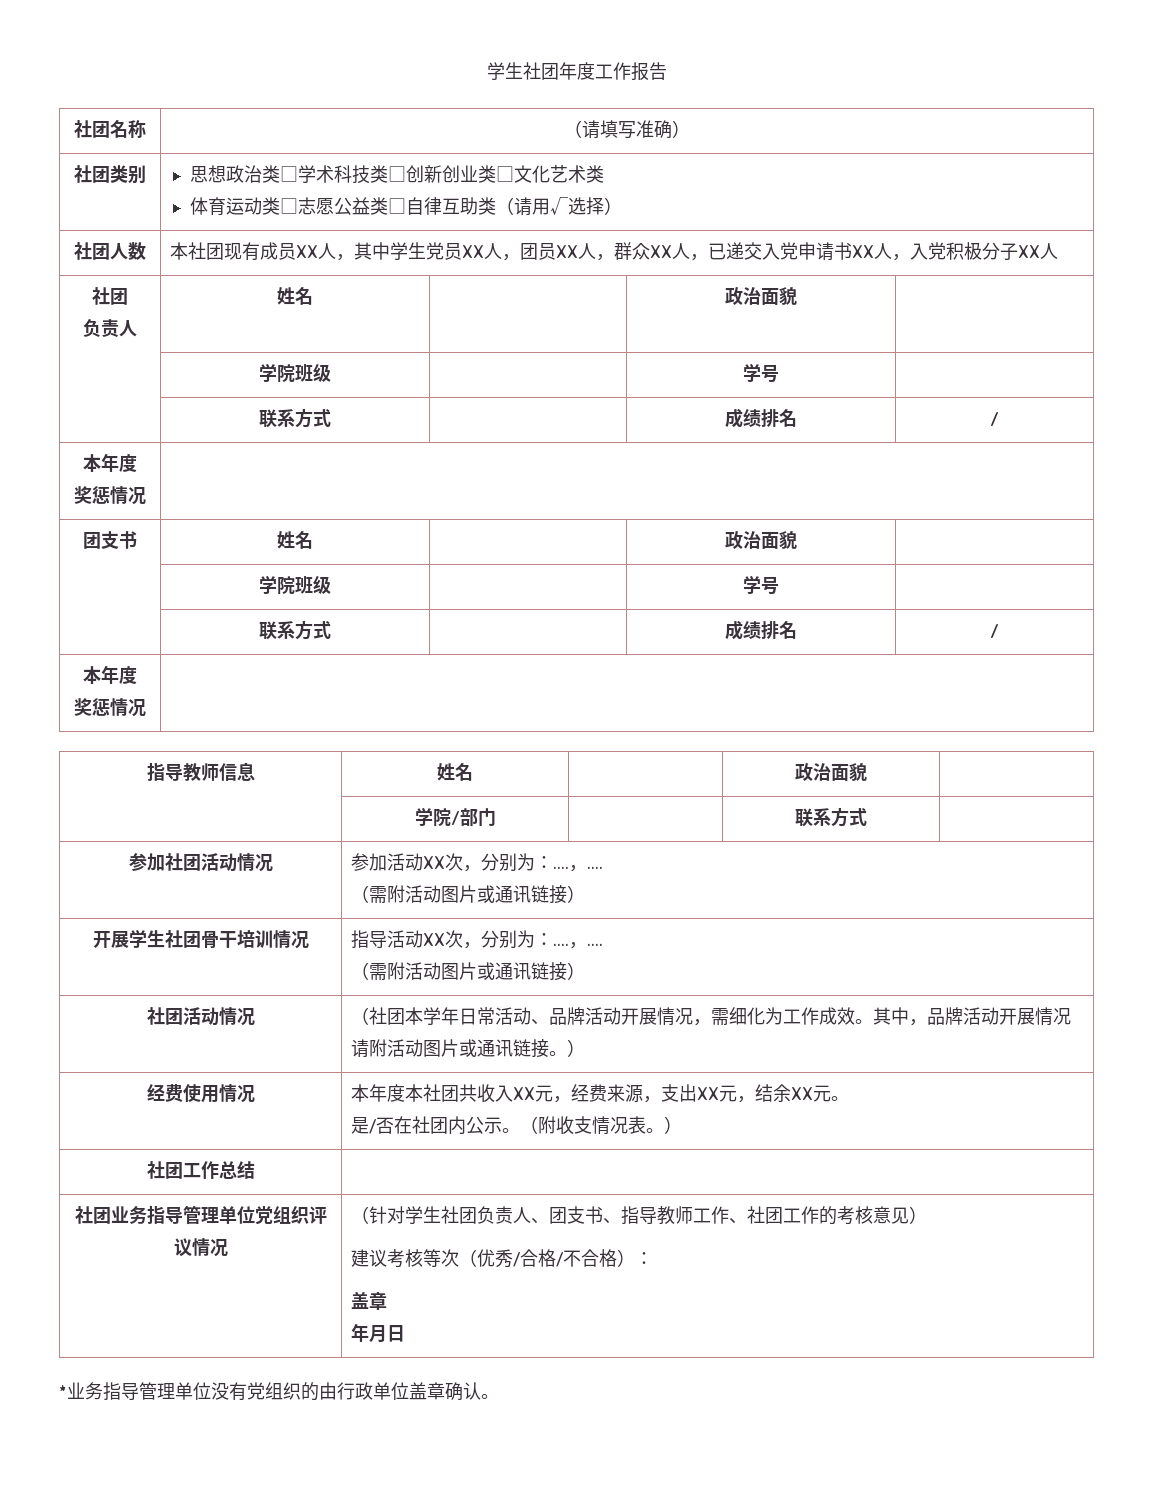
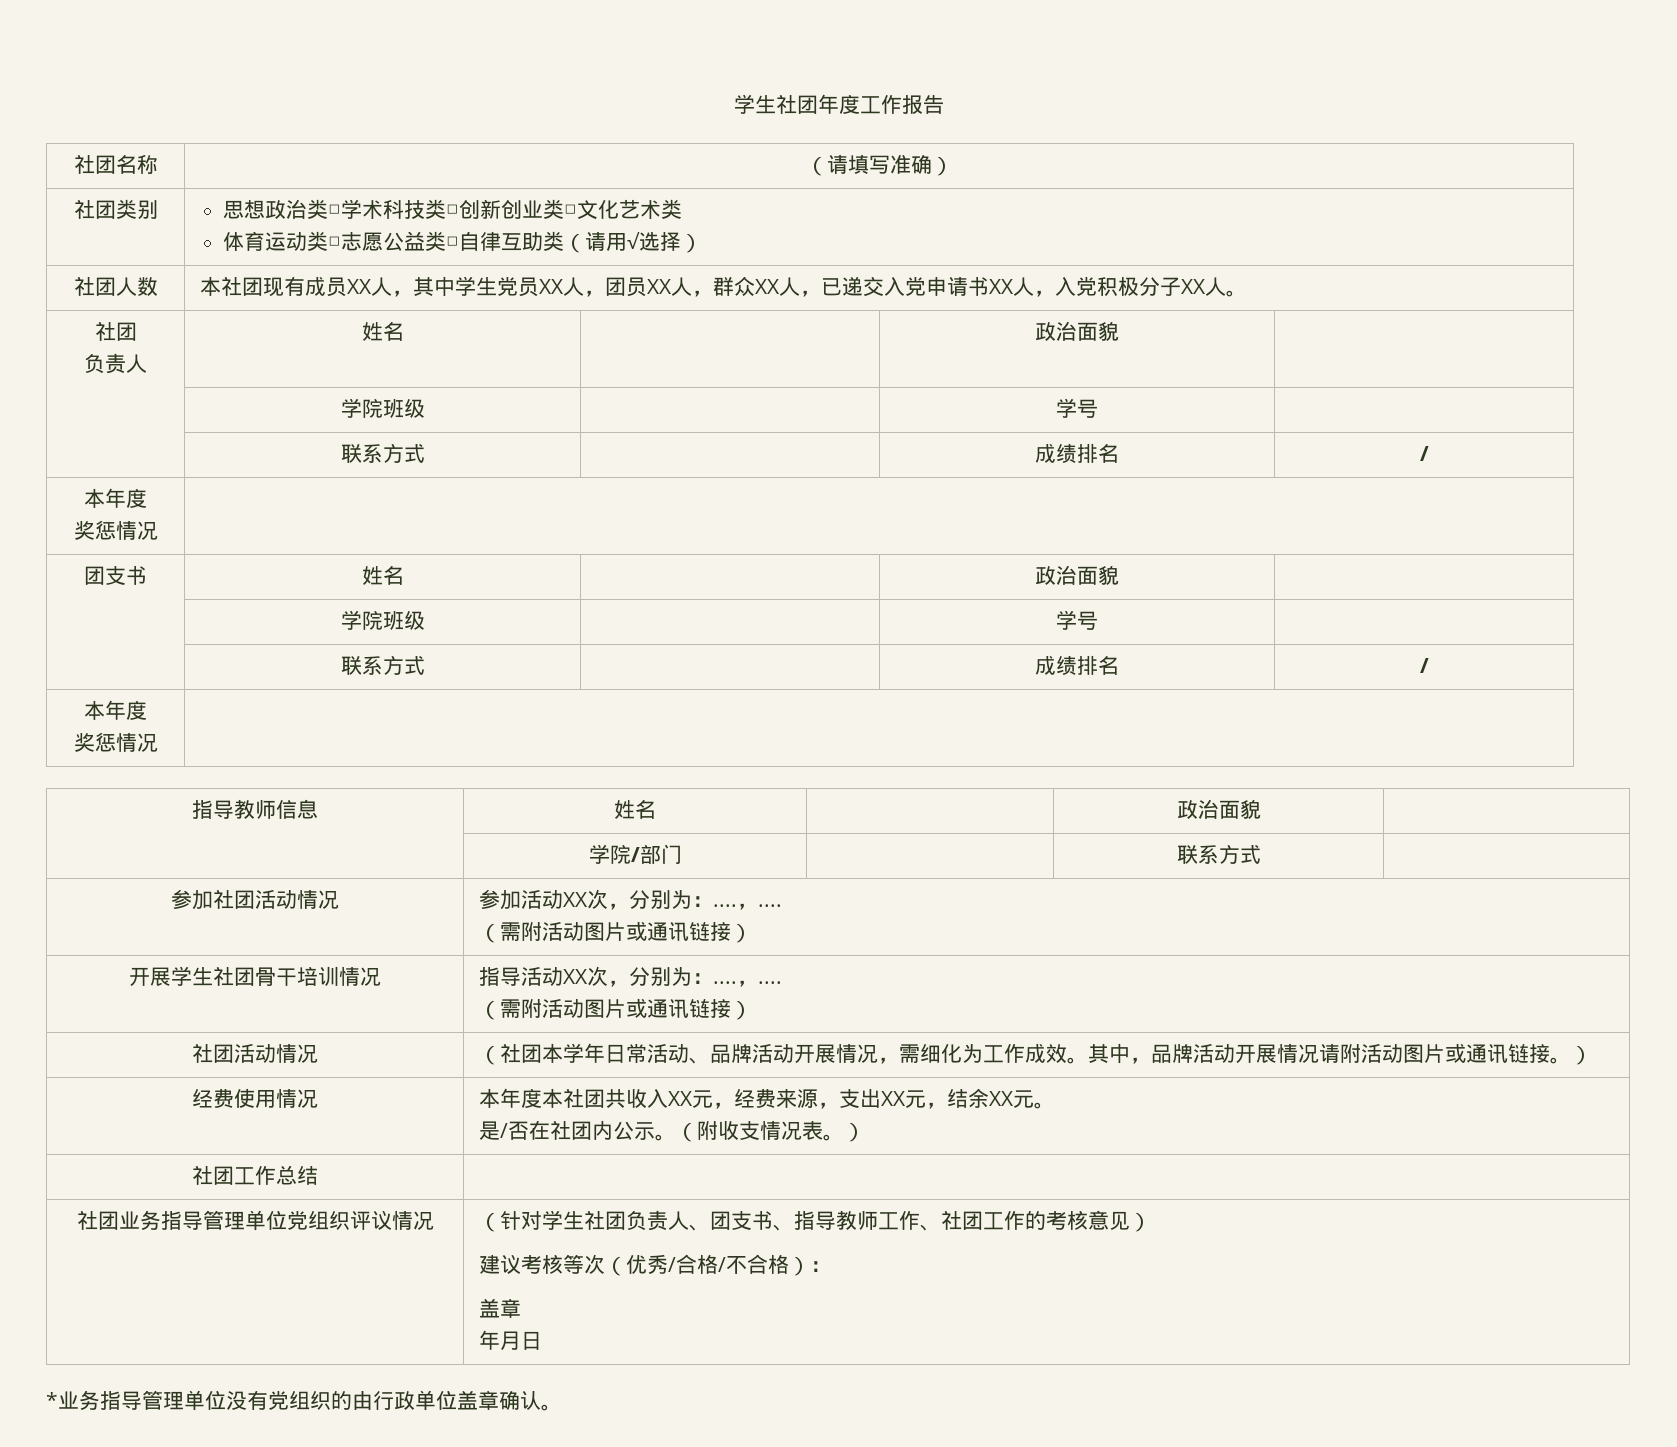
(1058, 251) none -> [1225,290,1247,297] 。

